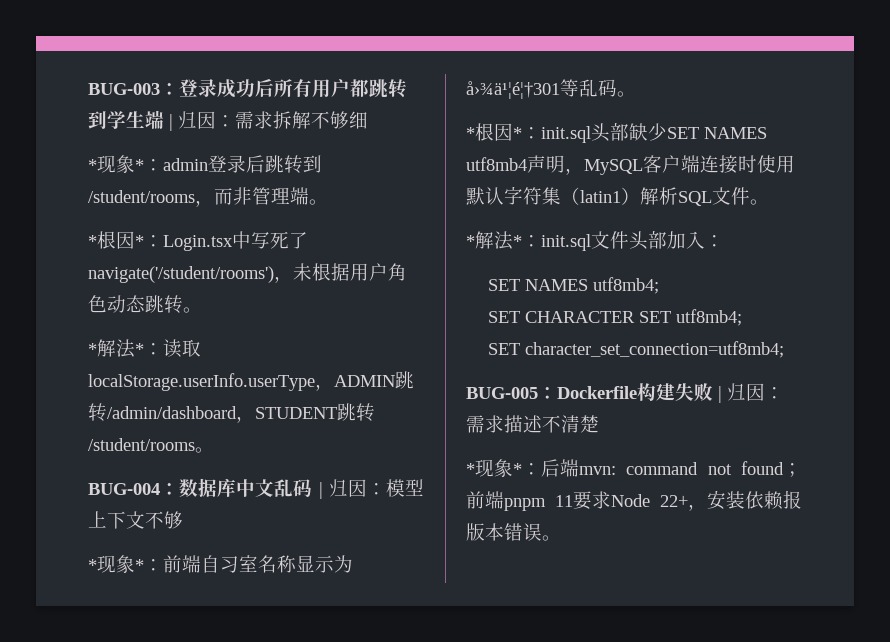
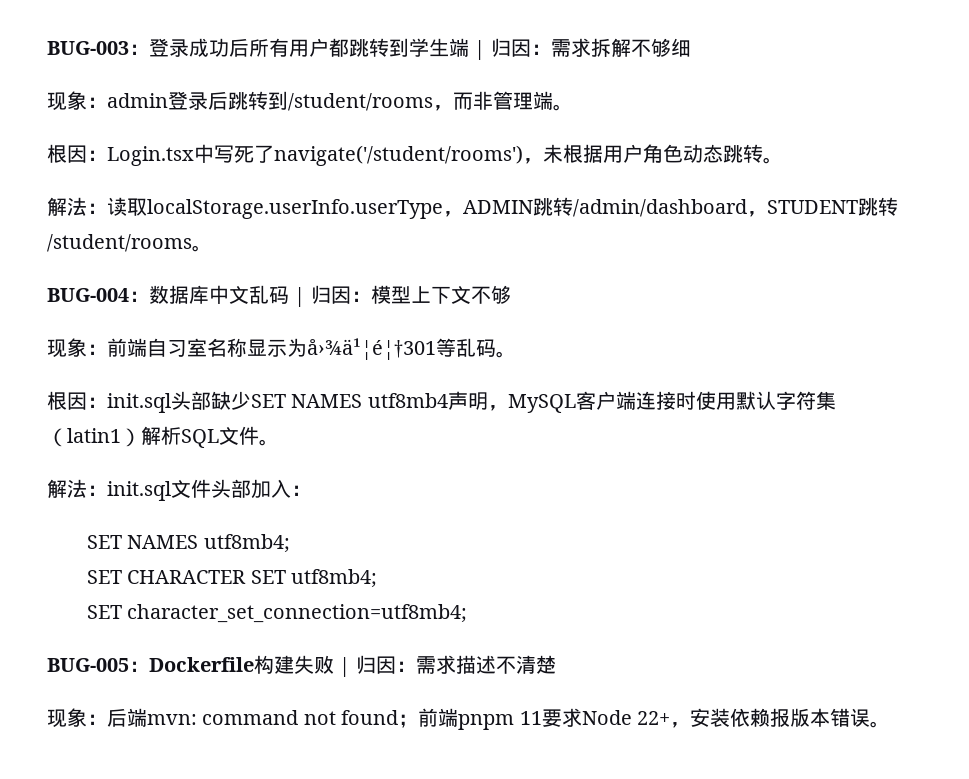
[88,155,144,173] *现象* -> [47,91,87,111] 现象
[88,231,144,249] *根因* -> [47,144,87,163] 根因
[88,339,144,358] *解法* -> [47,197,87,216] 解法
[88,555,144,573] *现象* -> [47,338,87,358] 现象
[466,123,522,141] *根因* -> [47,391,87,410] 根因
[466,231,522,250] *解法* -> [47,479,87,498] 解法
[466,459,522,477] *现象* -> [47,708,87,728] 现象

